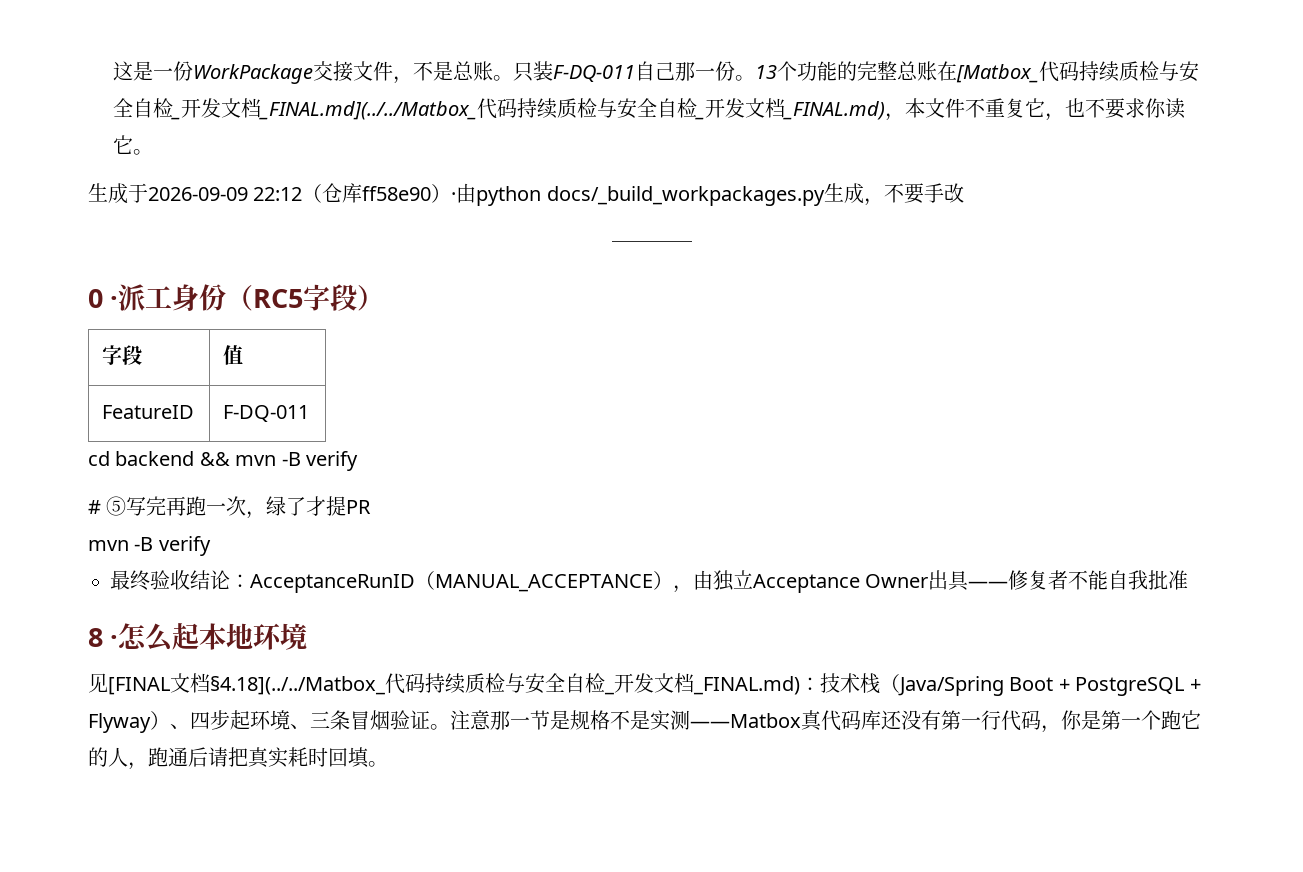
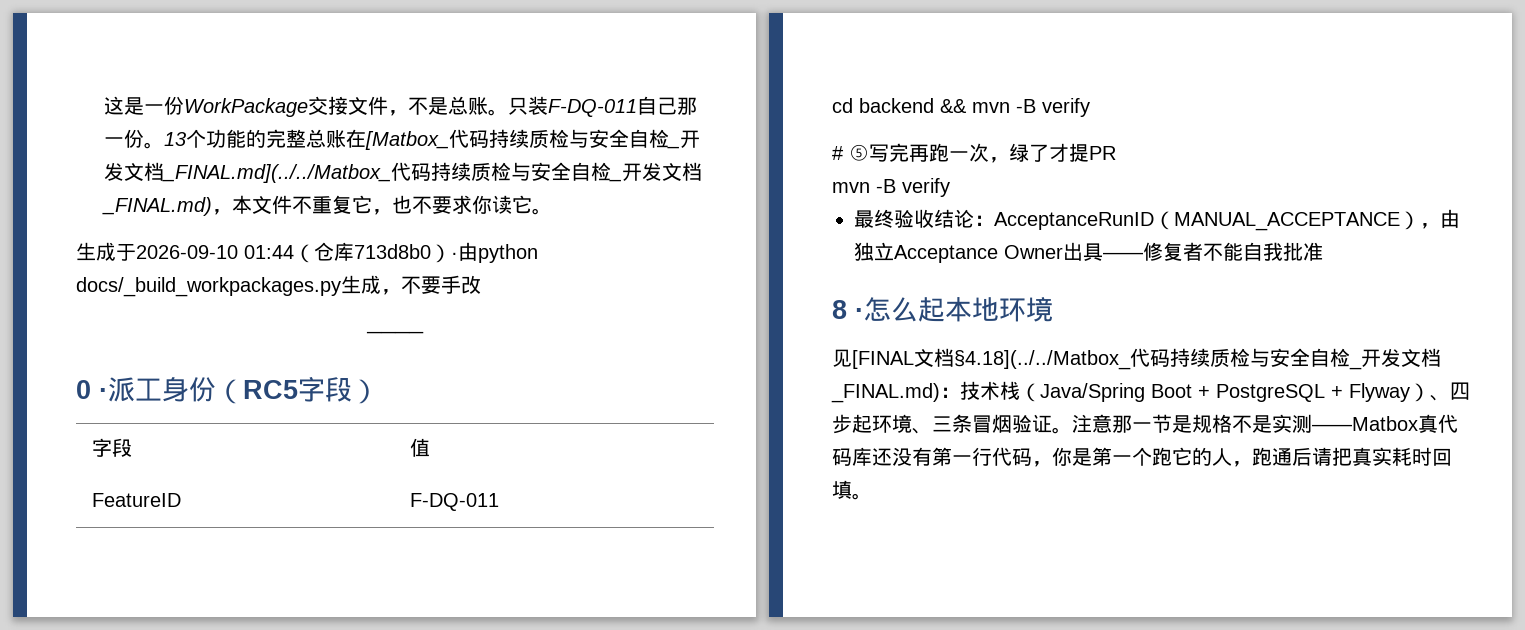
[148,183,432,203] 2026-09-09 22:12（仓库ff58e90 -> [136,242,431,263] 2026-09-10 01:44（仓库713d8b0

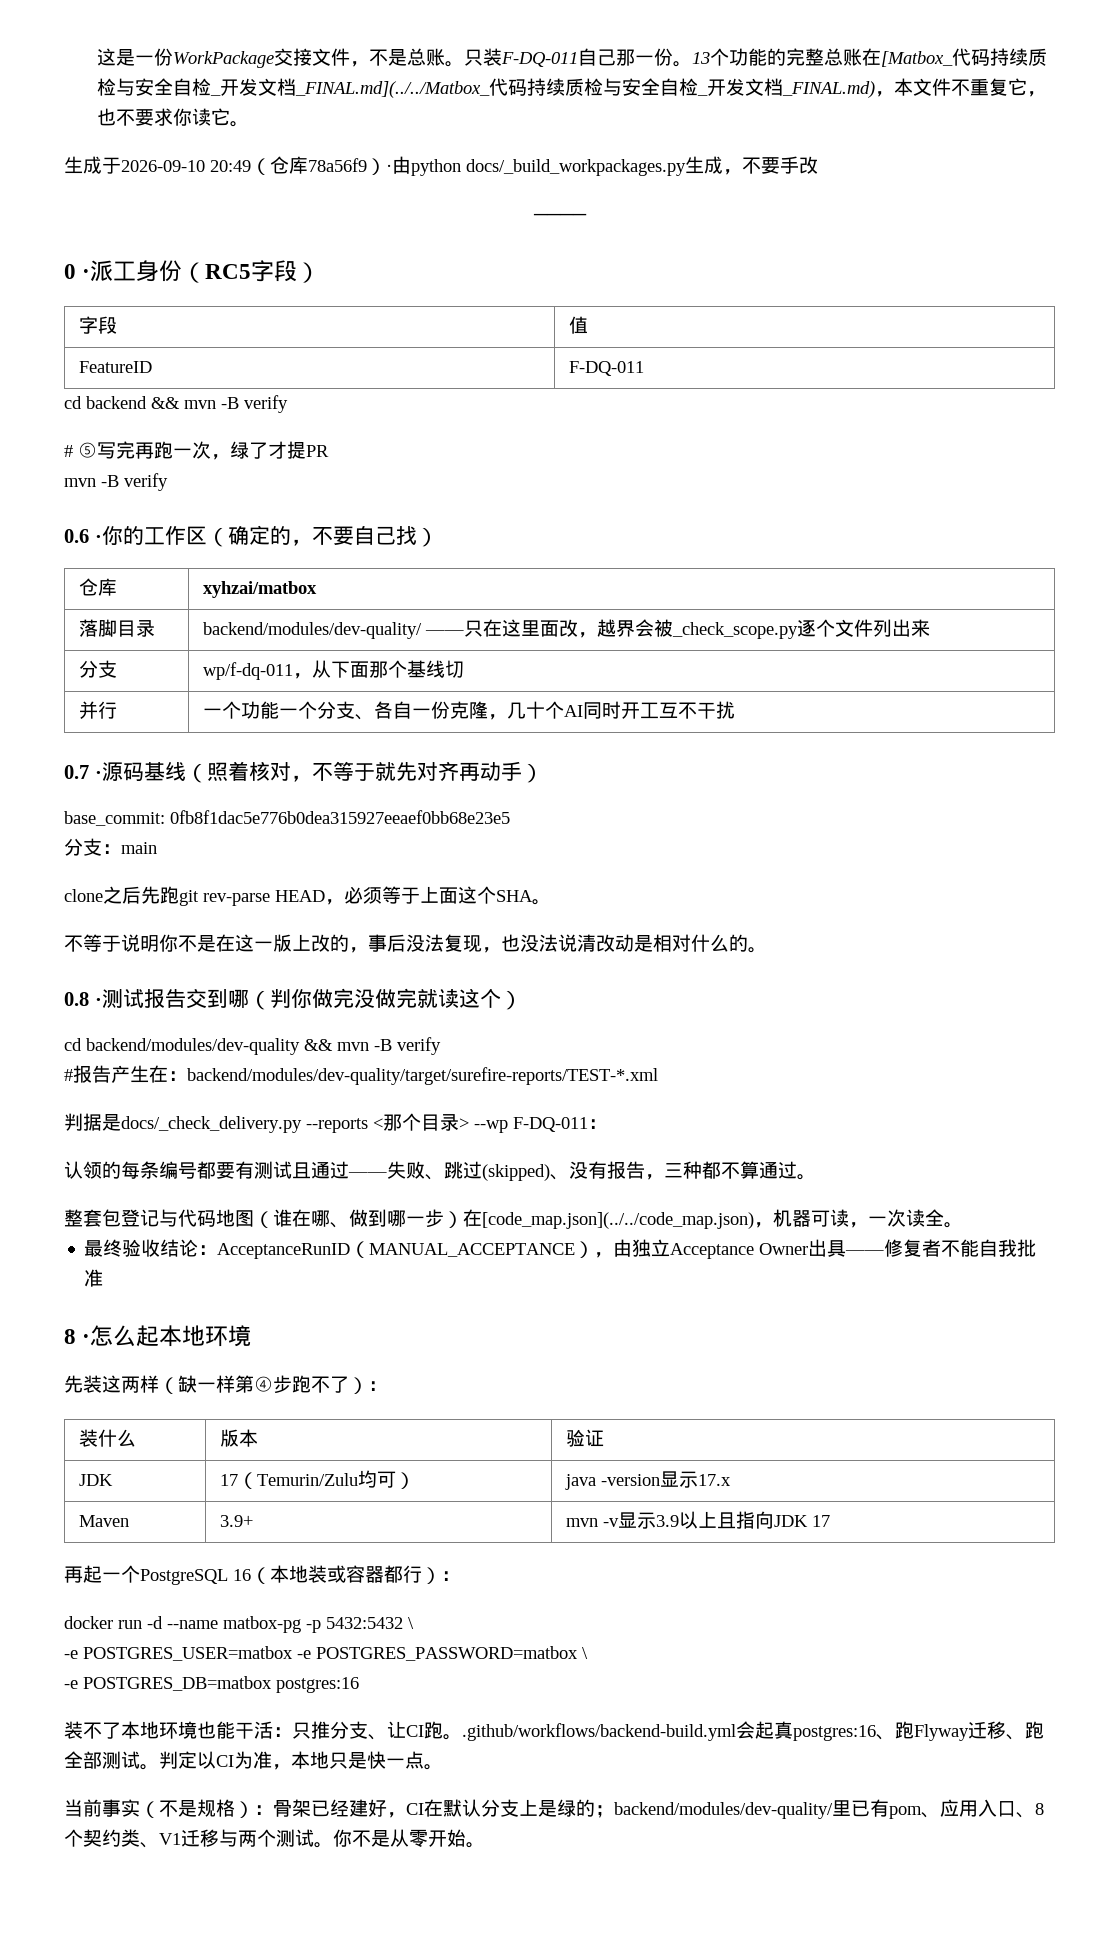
[244,242,431,263] 01:44（仓库713d8b0 -> [210,156,367,175] 20:49（仓库78a56f9
(950, 187) none -> [64,525,438,547] [78,578,117,596] [202,581,317,598] [78,619,155,637] [202,619,930,639] [78,660,117,678] [202,660,464,680] [78,701,117,719] [202,701,735,720] [64,761,543,783] [64,810,510,826] [64,838,157,856] [64,886,551,906] [64,934,767,953] [64,988,522,1010] [64,1037,441,1055] [64,1065,658,1085] [64,1113,607,1133] [64,1161,816,1181] [64,1209,963,1229] // 0.6 ·你的工作区（确定的，不要自己找） // 仓库 | xyhzai/matbox // 落脚目录 | backend/modules/dev-quality/ ——只在这里面改，越界会被_check_scope.py逐个文件列出来 // 分支 | wp/f-dq-011，从下面那个基线切 // 并行 | 一个功能一个分支、各自一份克隆，几十个AI同时开工互不干扰 // 0.7 ·源码基线（照着核对，不等于就先对齐再动手） // base_commit: 0fb8f1dac5e776b0dea315927eeaef0bb68e23e5 // 分支：main // clone之后先跑git rev-parse HEAD，必须等于上面这个SHA。 // 不等于说明你不是在这一版上改的，事后没法复现，也没法说清改动是相对什么的。 // 0.8 ·测试报告交到哪（判你做完没做完就读这个） // cd backend/modules/dev-quality && mvn -B verify // #报告产生在：backend/modules/dev-quality/target/surefire-reports/TEST-*.xml // 判据是docs/_check_delivery.py --reports <那个目录> --wp F-DQ-011： // 认领的每条编号都要有测试且通过——失败、跳过(skipped)、没有报告，三种都不算通过。 // 整套包登记与代码地图（谁在哪、做到哪一步）在[code_map.json](../../code_map.json)，机器可读，一次读全。
[832,348,1441,370] [831,381,1470,403] [832,414,1458,434] [832,447,1452,467] [832,480,852,499] 见[FINAL文档§4.18](../../Matbox_代码持续质检与安全自检_开发文档_FINAL.md)：技术栈（Java/Spring Boot + PostgreSQL + Flyway）、四步起环境、三条冒烟验证。注意那一节是规格不是实测——Matbox真代码库还没有第一行代码，你是第一个跑它的人，跑通后请把真实耗时回填 -> [64,1375,387,1394] [78,1429,136,1447] [219,1429,258,1447] [565,1429,604,1447] [78,1474,113,1486] [219,1470,415,1489] [564,1471,731,1490] [78,1515,129,1527] [219,1515,253,1527] [565,1511,830,1529] [64,1565,460,1585] [64,1616,414,1633] [64,1646,588,1661] [64,1676,359,1693] [64,1721,1044,1741] [64,1751,443,1770] [64,1799,1044,1819] [64,1829,466,1848] 先装这两样（缺一样第④步跑不了）： // 装什么 | 版本 | 验证 // JDK | 17（Temurin/Zulu均可） | java -version显示17.x // Maven | 3.9+ | mvn -v显示3.9以上且指向JDK 17 // 再起一个PostgreSQL 16（本地装或容器都行）： // docker run -d --name matbox-pg -p 5432:5432 \ // -e POSTGRES_USER=matbox -e POSTGRES_PASSWORD=matbox \ // -e POSTGRES_DB=matbox postgres:16 // 装不了本地环境也能干活：只推分支、让CI跑。.github/workflows/backend-build.yml会起真postgres:16、跑Flyway迁移、跑全部测试。判定以CI为准，本地只是快一点。 // 当前事实（不是规格）：骨架已经建好，CI在默认分支上是绿的；backend/modules/dev-quality/里已有pom、应用入口、8个契约类、V1迁移与两个测试。你不是从零开始

